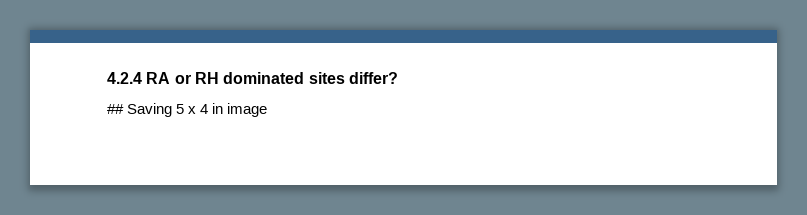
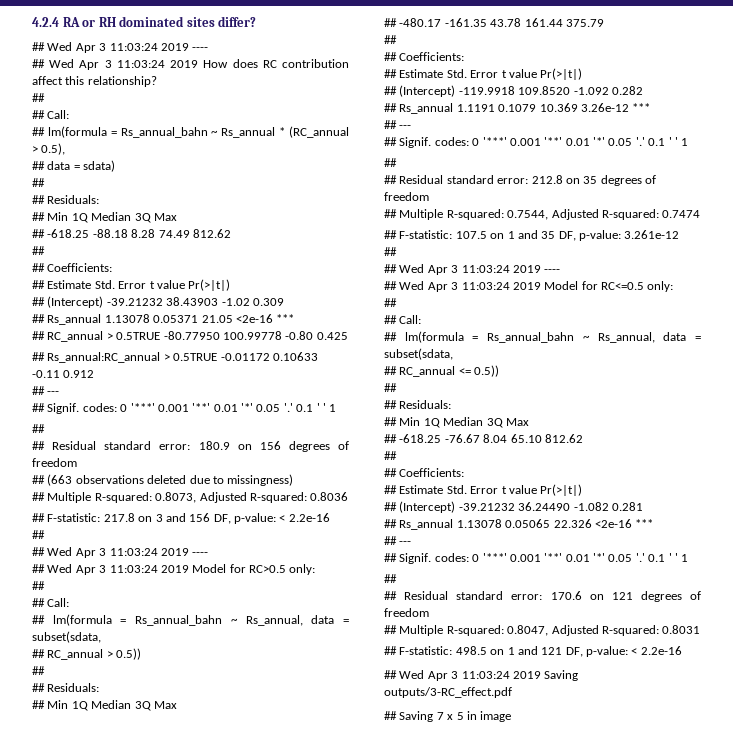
[127,103,209,117] Saving 5 x 4 -> [47,42,209,53] [32,59,350,70] [32,76,157,87] [32,93,45,102] [32,110,70,119] [32,126,349,138] [32,143,66,155] [32,160,116,172] [32,178,45,187] [32,195,100,204] [32,212,177,223] [32,229,231,238] [32,246,45,255] [32,263,113,272] [32,279,231,291] [32,296,284,308] [32,314,295,325] [32,331,348,342] [32,352,318,363] [32,370,95,378] [32,386,60,395] [32,403,337,414] [32,424,45,433] [32,441,349,452] [32,458,77,467] [32,474,294,486] [32,492,349,503] [32,513,330,524] [32,530,45,539] [32,547,209,558] [32,564,316,575] [32,581,45,590] [32,598,70,607] [32,614,350,626] [32,631,101,643] [32,648,142,660] [32,666,45,675] [32,683,100,692] [32,700,177,711] [384,18,604,27] [384,35,397,44] [384,52,465,61] [384,68,583,80] [384,85,643,97] [384,103,651,114] [384,120,412,129] [384,137,689,148] [384,158,397,167] [384,175,656,186] [384,192,429,201] [384,209,701,220] [384,230,680,241] [384,247,397,256] [384,264,561,275] [384,281,674,292] [384,298,397,307] [384,315,422,324] [384,331,701,343] [384,348,453,360] [384,365,500,377] [384,383,397,392] [384,400,452,409] [384,417,529,428] [384,434,583,443] [384,451,397,460] [384,468,465,477] [384,484,583,496] [384,501,643,513] [384,519,654,530] [384,536,412,545] [384,553,689,564] [384,574,397,583] [384,591,701,602] [384,608,429,617] [384,625,701,636] [384,646,682,657] [384,670,579,681] [384,687,512,698] [384,711,464,722] Wed Apr 3 11:03:24 2019 ---- // ## Wed Apr 3 11:03:24 2019 How does RC contribution affect this relationship? // ## // ## Call: // ## lm(formula = Rs_annual_bahn ~ Rs_annual * (RC_annual > 0.5), // ## data = sdata) // ## // ## Residuals: // ## Min 1Q Median 3Q Max // ## -618.25 -88.18 8.28 74.49 812.62 // ## // ## Coefficients: // ## Estimate Std. Error t value Pr(>|t|) // ## (Intercept) -39.21232 38.43903 -1.02 0.309 // ## Rs_annual 1.13078 0.05371 21.05 <2e-16 *** // ## RC_annual > 0.5TRUE -80.77950 100.99778 -0.80 0.425 // ## Rs_annual:RC_annual > 0.5TRUE -0.01172 0.10633 -0.11 0.912 // ## --- // ## Signif. codes: 0 '***' 0.001 '**' 0.01 '*' 0.05 '.' 0.1 ' ' 1 // ## // ## Residual standard error: 180.9 on 156 degrees of freedom // ## (663 observations deleted due to missingness) // ## Multiple R-squared: 0.8073, Adjusted R-squared: 0.8036 // ## F-statistic: 217.8 on 3 and 156 DF, p-value: < 2.2e-16 // ## // ## Wed Apr 3 11:03:24 2019 ---- // ## Wed Apr 3 11:03:24 2019 Model for RC>0.5 only: // ## // ## Call: // ## lm(formula = Rs_annual_bahn ~ Rs_annual, data = subset(sdata, // ## RC_annual > 0.5)) // ## // ## Residuals: // ## Min 1Q Median 3Q Max // ## -480.17 -161.35 43.78 161.44 375.79 // ## // ## Coefficients: // ## Estimate Std. Error t value Pr(>|t|) // ## (Intercept) -119.9918 109.8520 -1.092 0.282 // ## Rs_annual 1.1191 0.1079 10.369 3.26e-12 *** // ## --- // ## Signif. codes: 0 '***' 0.001 '**' 0.01 '*' 0.05 '.' 0.1 ' ' 1 // ## // ## Residual standard error: 212.8 on 35 degrees of freedom // ## Multiple R-squared: 0.7544, Adjusted R-squared: 0.7474 // ## F-statistic: 107.5 on 1 and 35 DF, p-value: 3.261e-12 // ## // ## Wed Apr 3 11:03:24 2019 ---- // ## Wed Apr 3 11:03:24 2019 Model for RC<=0.5 only: // ## // ## Call: // ## lm(formula = Rs_annual_bahn ~ Rs_annual, data = subset(sdata, // ## RC_annual <= 0.5)) // ## // ## Residuals: // ## Min 1Q Median 3Q Max // ## -618.25 -76.67 8.04 65.10 812.62 // ## // ## Coefficients: // ## Estimate Std. Error t value Pr(>|t|) // ## (Intercept) -39.21232 36.24490 -1.082 0.281 // ## Rs_annual 1.13078 0.05065 22.326 <2e-16 *** // ## --- // ## Signif. codes: 0 '***' 0.001 '**' 0.01 '*' 0.05 '.' 0.1 ' ' 1 // ## // ## Residual standard error: 170.6 on 121 degrees of freedom // ## Multiple R-squared: 0.8047, Adjusted R-squared: 0.8031 // ## F-statistic: 498.5 on 1 and 121 DF, p-value: < 2.2e-16 // ## Wed Apr 3 11:03:24 2019 Saving outputs/3-RC_effect.pdf // ## Saving 7 x 5

